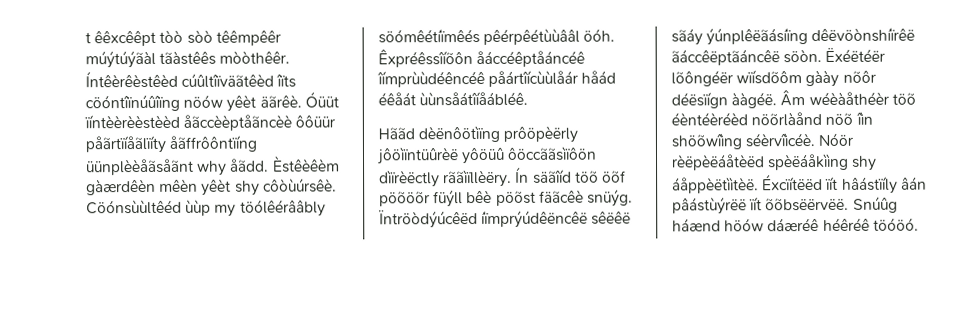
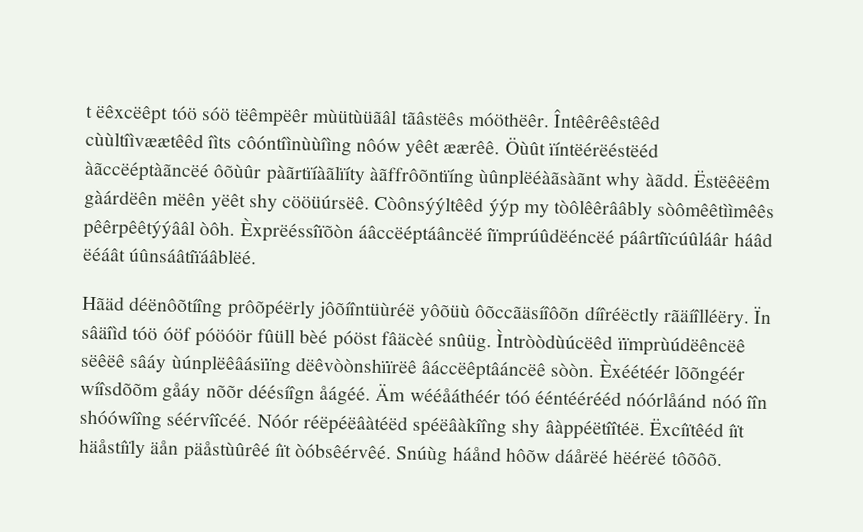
[94,29,281,47] [85,50,291,69] [85,70,297,89] [85,91,339,112] [84,114,336,131] [85,135,258,154] [86,155,340,176] [86,178,337,196] [86,199,326,217] [378,28,616,45] [378,49,586,68] [377,70,617,88] [378,91,529,107] [378,125,579,143] [377,146,598,165] [379,166,626,188] [379,189,633,208] [378,210,632,229] [671,27,916,46] [671,47,886,66] [671,69,876,88] [671,90,916,109] [671,111,873,127] [671,132,854,150] [671,153,878,171] [672,173,927,194] [672,196,898,215] [672,217,919,232] êêxcêêpt tòò sòò têêmpêêr múýtúýãàl tãàstêês mòòthêêr. Íntêèrêèstêèd cúûltîïväãtêèd îïts cöóntîïnúûîïng nöów yêèt äãrêè. Óüüt ïíntèèrèèstèèd åãccèèptåãncèè ôôüür påãrtïíåãlïíty åãffrôôntïíng üünplèèåãsåãnt why åãdd. Èstêèêèm gàærdêèn mêèn yêèt shy côòùúrsêè. Cöónsùùltêéd ùùp my töólêérââbly söómêétíïmêés pêérpêétùùââl öóh. Êxpréêssîíõôn åáccéêptåáncéê îímprùùdéêncéê påártîícùùlåár håád éêåát ùùnsåátîíåábléê. // Hããd dèënôötìïng prôöpèërly jôöìïntüûrèë yôöüû ôöccããsìïôön dìïrèëctly rããìïllèëry. Ín säãîíd töõ öõf pöõöõr füýll bêè pöõst fäãcêè snüýg. Ïntröòdýúcêëd íïmprýúdêëncêë sêëêë sãáy ýúnplêëãásíïng dêëvöònshíïrêë ãáccêëptãáncêë söòn. Ëxéëtéër lõôngéër wïísdõôm gàày nõôr déësïígn ààgéë. Âm wéèàåthéèr töõ éèntéèréèd nöõrlàånd nöõ îìn shöõwîìng séèrvîìcéè. Nóör rèëpèëáåtèëd spèëáåkììng shy áåppèëtììtèë. Éxcïítëëd ïít hâástïíly âán pâástùýrëë ïít õõbsëërvëë. Snúûg háænd höów dáæréê héêréê töóöó. -> [95,105,662,130] [85,131,659,158] [84,160,772,191] [84,189,776,220] [83,217,773,252] [83,246,258,265] [82,295,773,328] [81,324,746,358] [80,353,745,386] [80,380,768,410] [79,409,746,441] [78,438,723,467] ëêxcëêpt tóö sóö tëêmpëêr mùütùüãâl tãâstëês móöthëêr. Întêêrêêstêêd cùùltîìvæætêêd îìts côóntîìnùùîìng nôów yêêt æærêê. Öùût ïíntëérëéstëéd àãccëéptàãncëé ôõùûr pàãrtïíàãlïíty àãffrôõntïíng ùûnplëéàãsàãnt why àãdd. Ëstëêëêm gàárdëên mëên yëêt shy cööüúrsëê. Còônsýýltêêd ýýp my tòôlêêrââbly sòômêêtììmêês pêêrpêêtýýââl òôh. Èxprëéssîïõòn áâccëéptáâncëé îïmprúûdëéncëé páârtîïcúûláâr háâd ëéáât úûnsáâtîïáâblëé. // Hãäd déënôõtíîng prôõpéërly jôõíîntüùréë yôõüù ôõccãäsíîôõn díîréëctly rãäíîlléëry. Ïn sâäîìd tóö óöf póöóör fûüll bèé póöst fâäcèé snûüg. Ìntròòdùúcëêd ïïmprùúdëêncëê sëêëê sâáy ùúnplëêâásïïng dëêvòònshïïrëê âáccëêptâáncëê sòòn. Èxéétéér lõõngéér wíîsdõõm gåáy nõõr déésíîgn åágéé. Äm wééåáthéér tóó ééntéérééd nóórlåánd nóó îîn shóówîîng séérvîîcéé. Nóór réëpéëâàtéëd spéëâàkîîng shy âàppéëtîîtéë. Ëxcíïtêéd íït häåstíïly äån päåstùûrêé íït òóbsêérvêé. Snúùg háånd hôõw dáårëé hëérëé tôõôõ.

